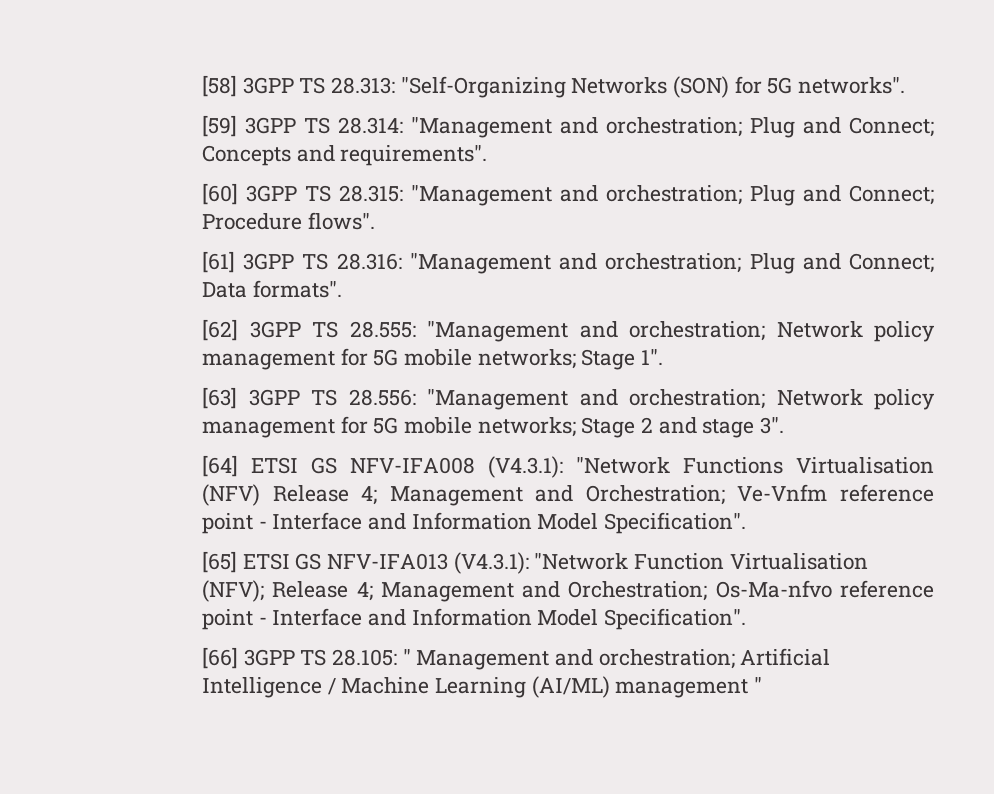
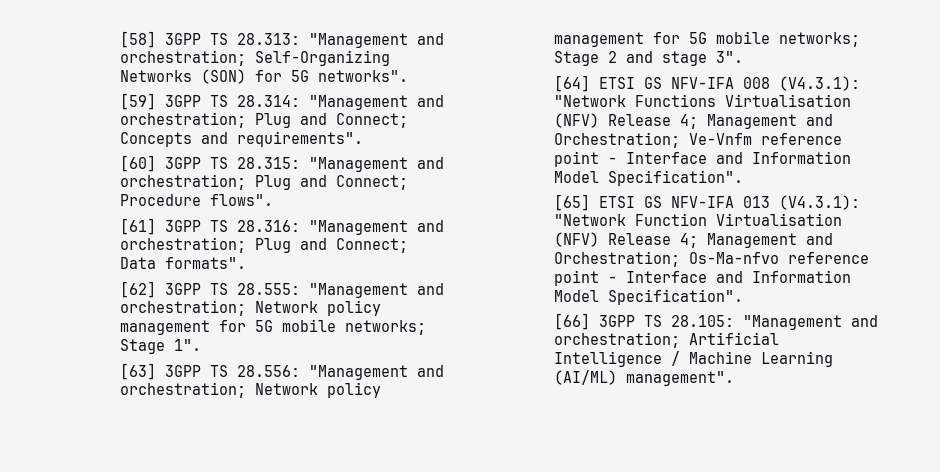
[400,76,566,98] "Self-Organizing -> [309,33,445,48] [120,50,391,66] "Management and orchestration; Self-Organizing
[350,457,476,474] NFV-IFA008 -> [671,77,771,89] NFV-IFA 008
[327,553,449,570] NFV-IFA013 -> [671,196,771,208] NFV-IFA 013
[202,580,265,602] (NFV); -> [554,232,600,247] (NFV)
[402,649,550,670] " Management -> [743,315,843,330] "Management
[615,677,763,698] management " -> [626,371,735,386] management".

